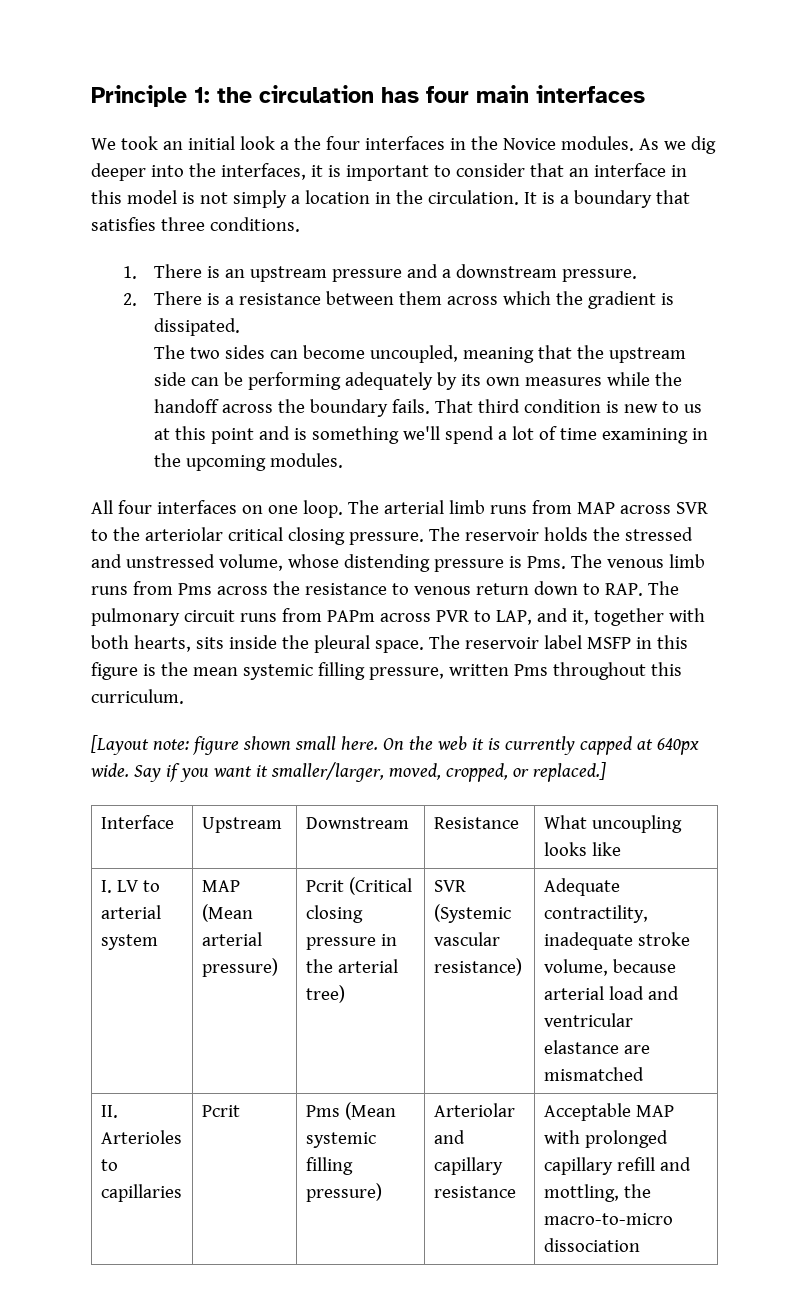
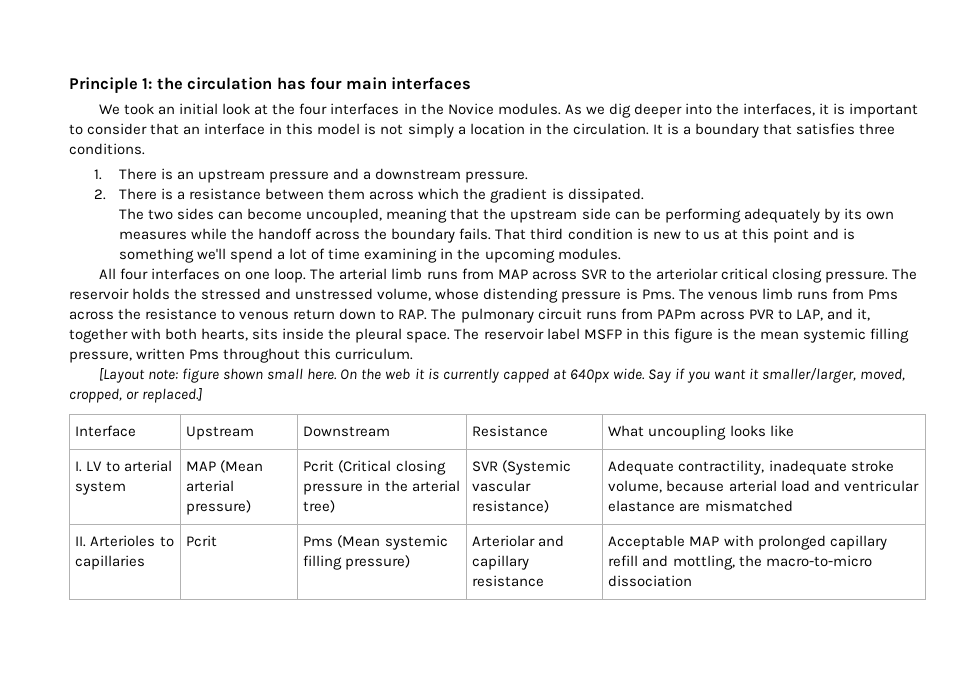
[279,141,289,150] a -> [254,104,269,115] at

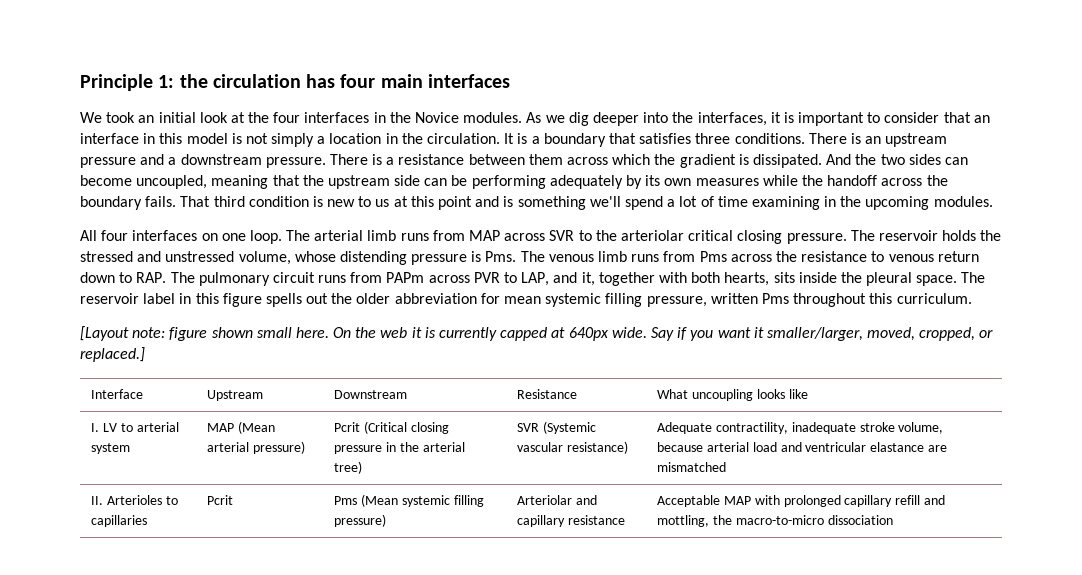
[94,169,103,180] // 1. -> (805, 138) none
[94,189,107,200] // 2. -> (326, 162) none
[119,208,145,220] // The -> [826,154,877,165] And the
[583,329,622,340] MSFP -> (176, 298) none
[716,328,756,340] is the -> [265,293,500,307] spells out the older abbreviation for

